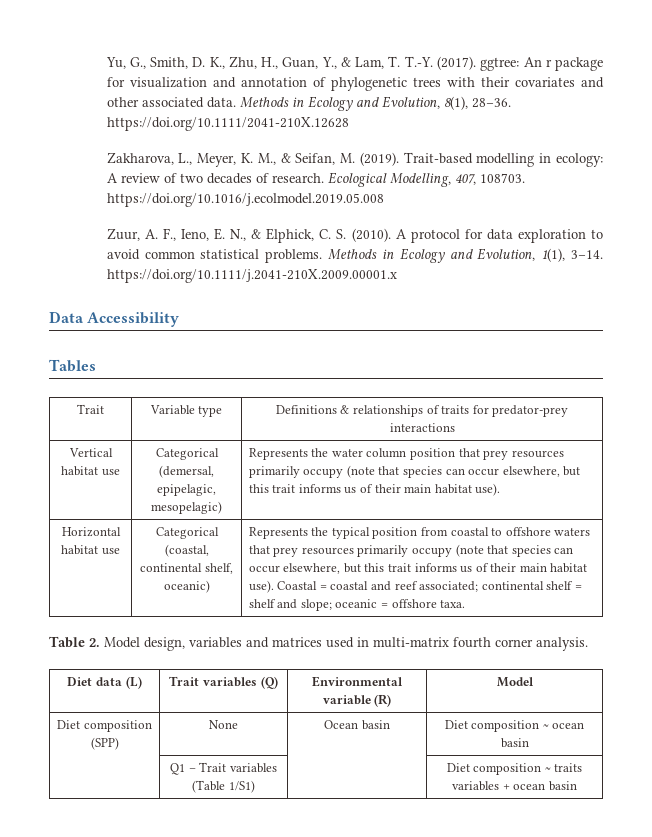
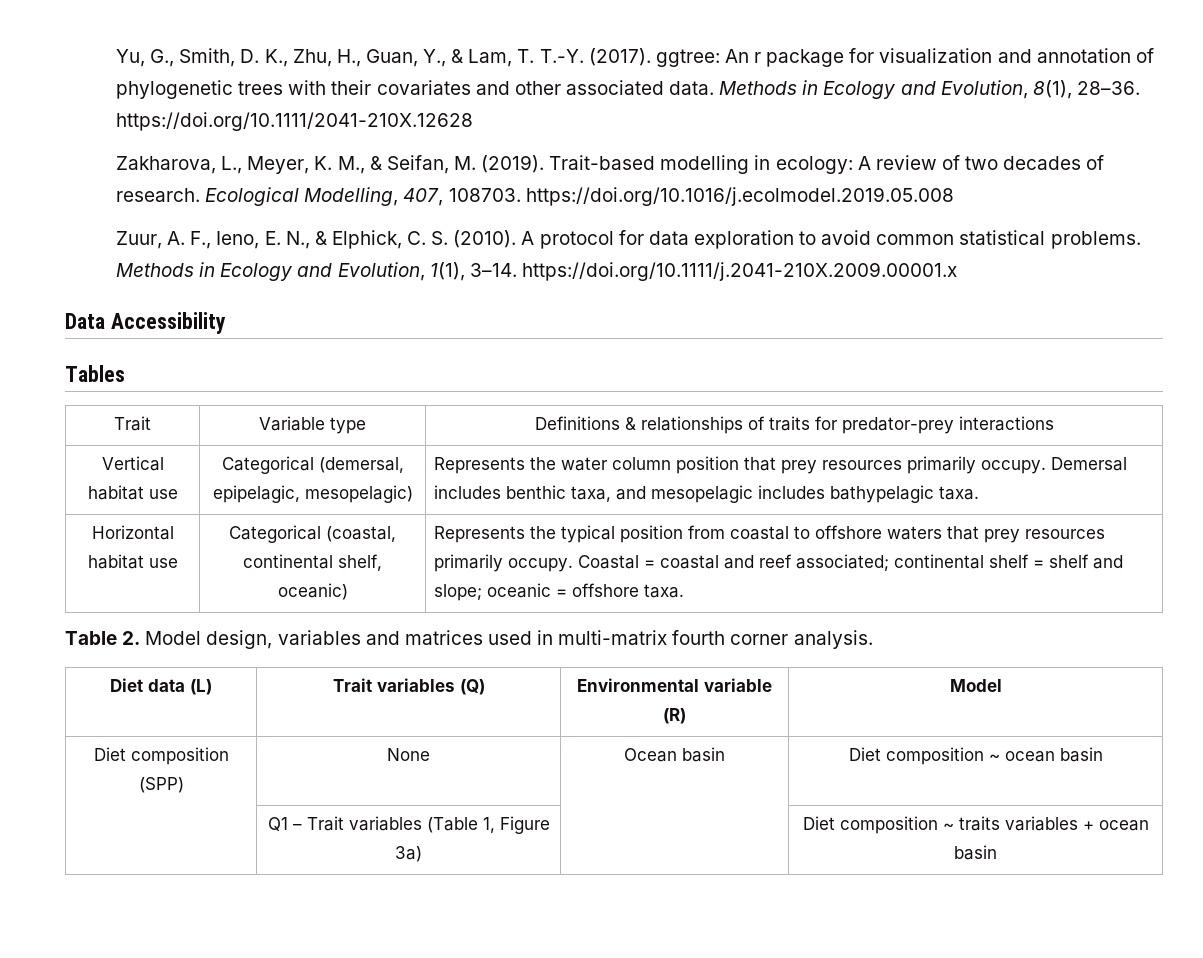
[303,465,581,478] [248,483,501,496] occupy (note that species can occur elsewhere, but this trait informs us of their main habitat use). -> [980,457,1127,474] [433,485,979,503] occupy. Demersal includes benthic taxa, and mesopelagic includes bathypelagic taxa.
[411,544,574,557] [248,563,588,574] [248,580,274,593] occupy (note that species can occur elsewhere, but this trait informs us of their main habitat use). -> [507,558,573,572] occupy.
[228,780,255,793] 1/S1) -> [482,816,550,834] [395,846,422,862] 1, Figure 3a)

